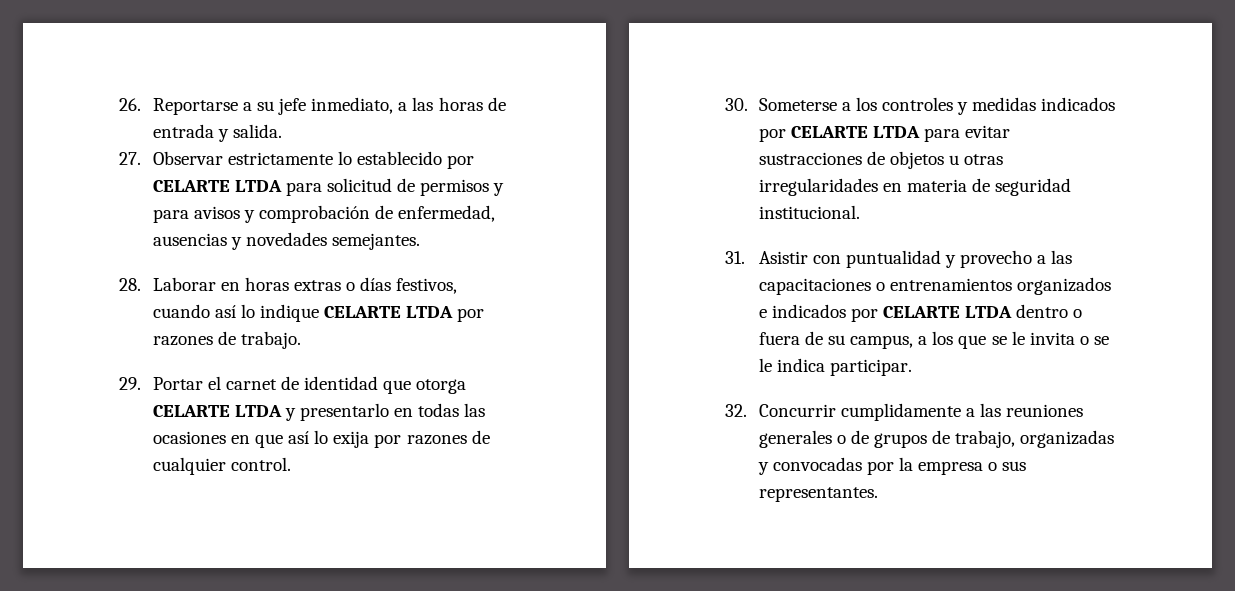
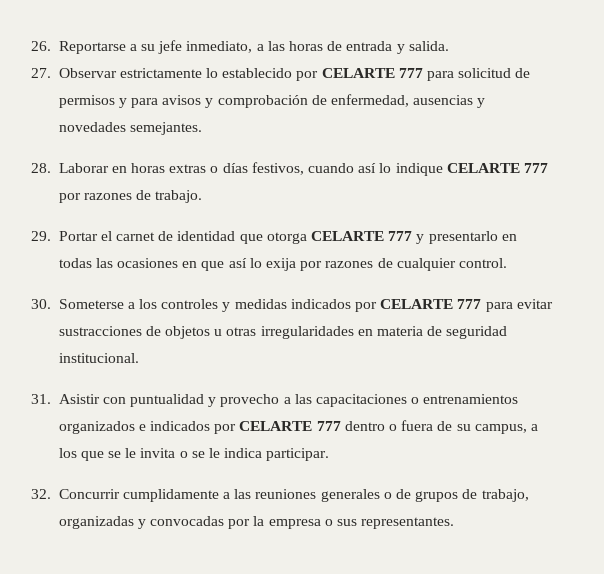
[234,180,282,192] LTDA -> [398,68,423,78] 777
[406,306,454,318] LTDA -> [523,163,548,173] 777
[234,405,282,417] LTDA -> [388,231,413,241] 777
[872,126,920,138] LTDA -> [457,299,482,309] 777
[965,306,1013,318] LTDA -> [316,421,341,431] 777

